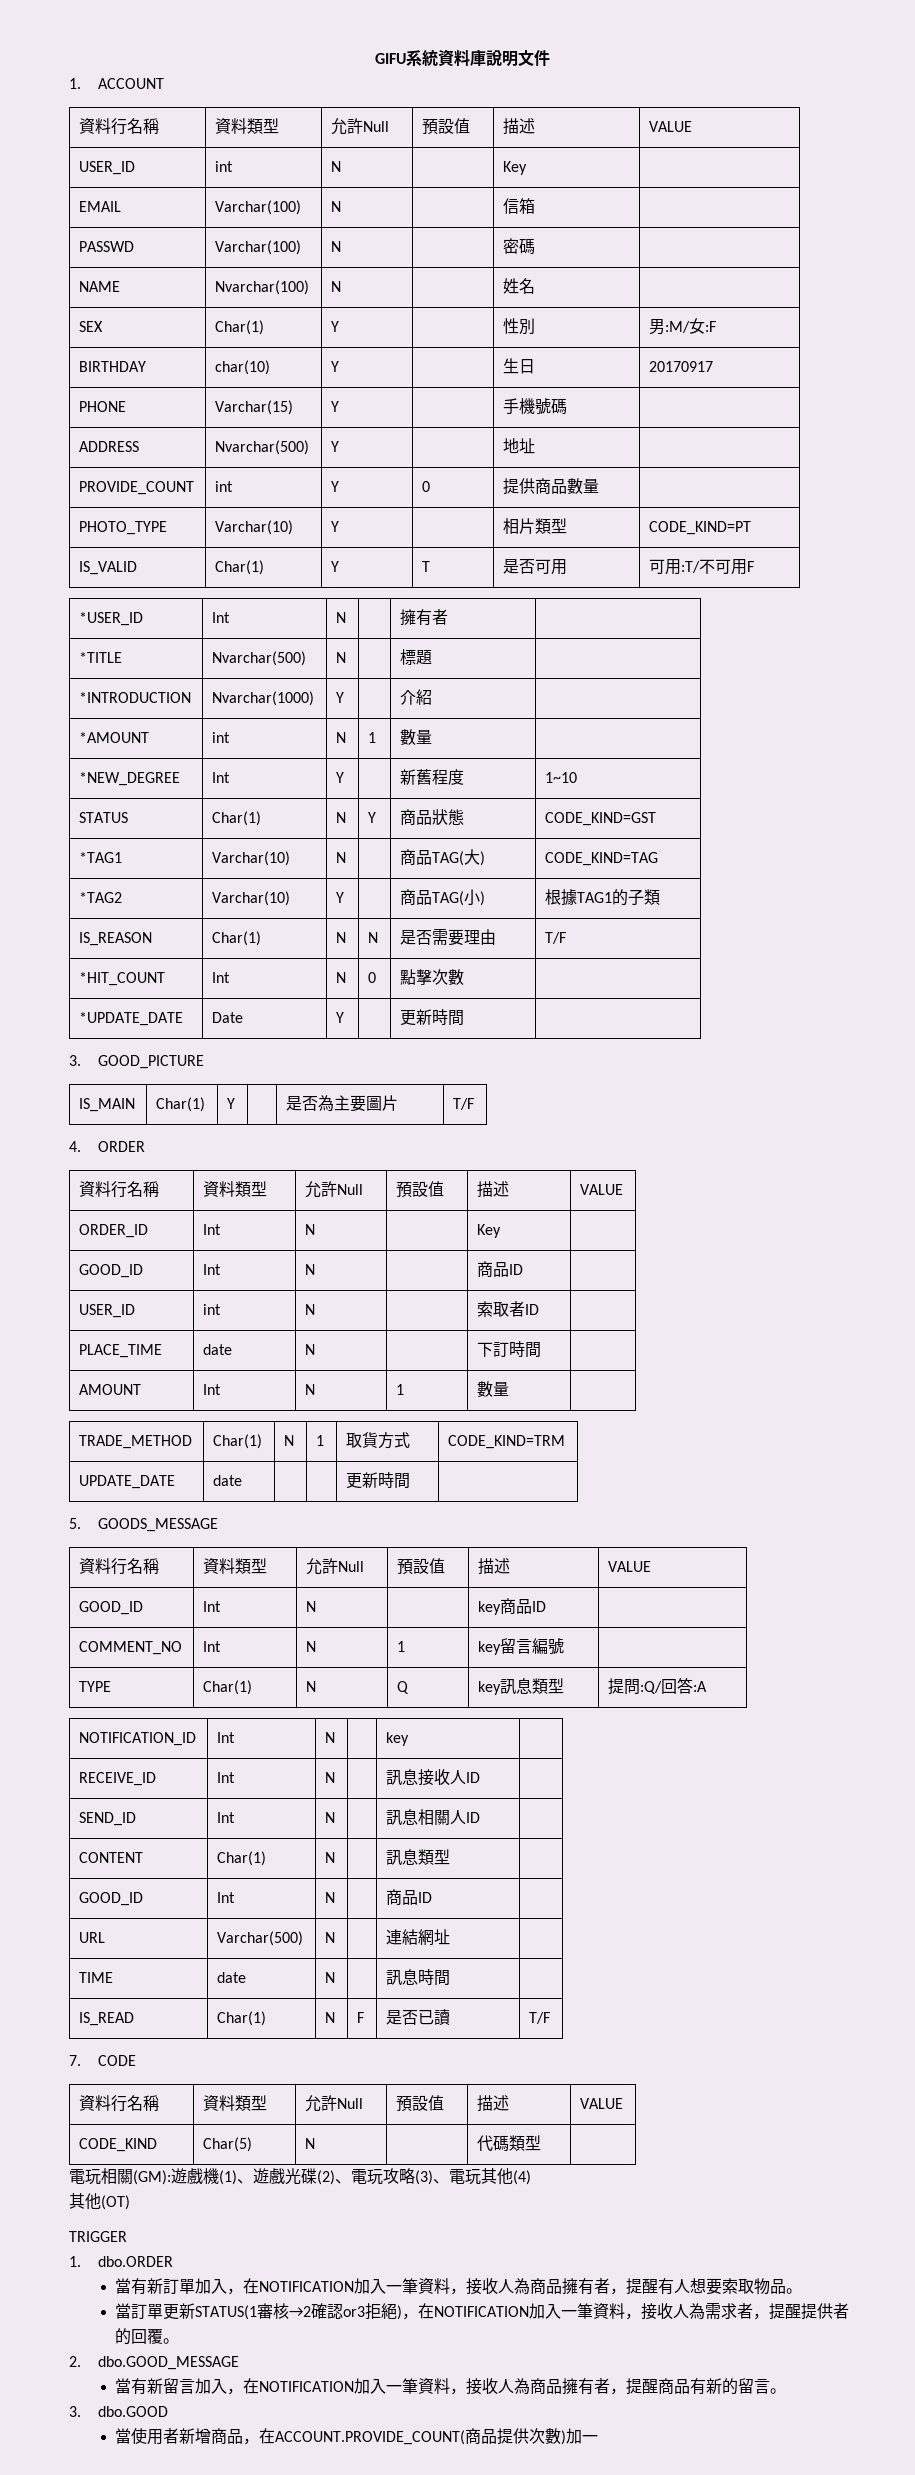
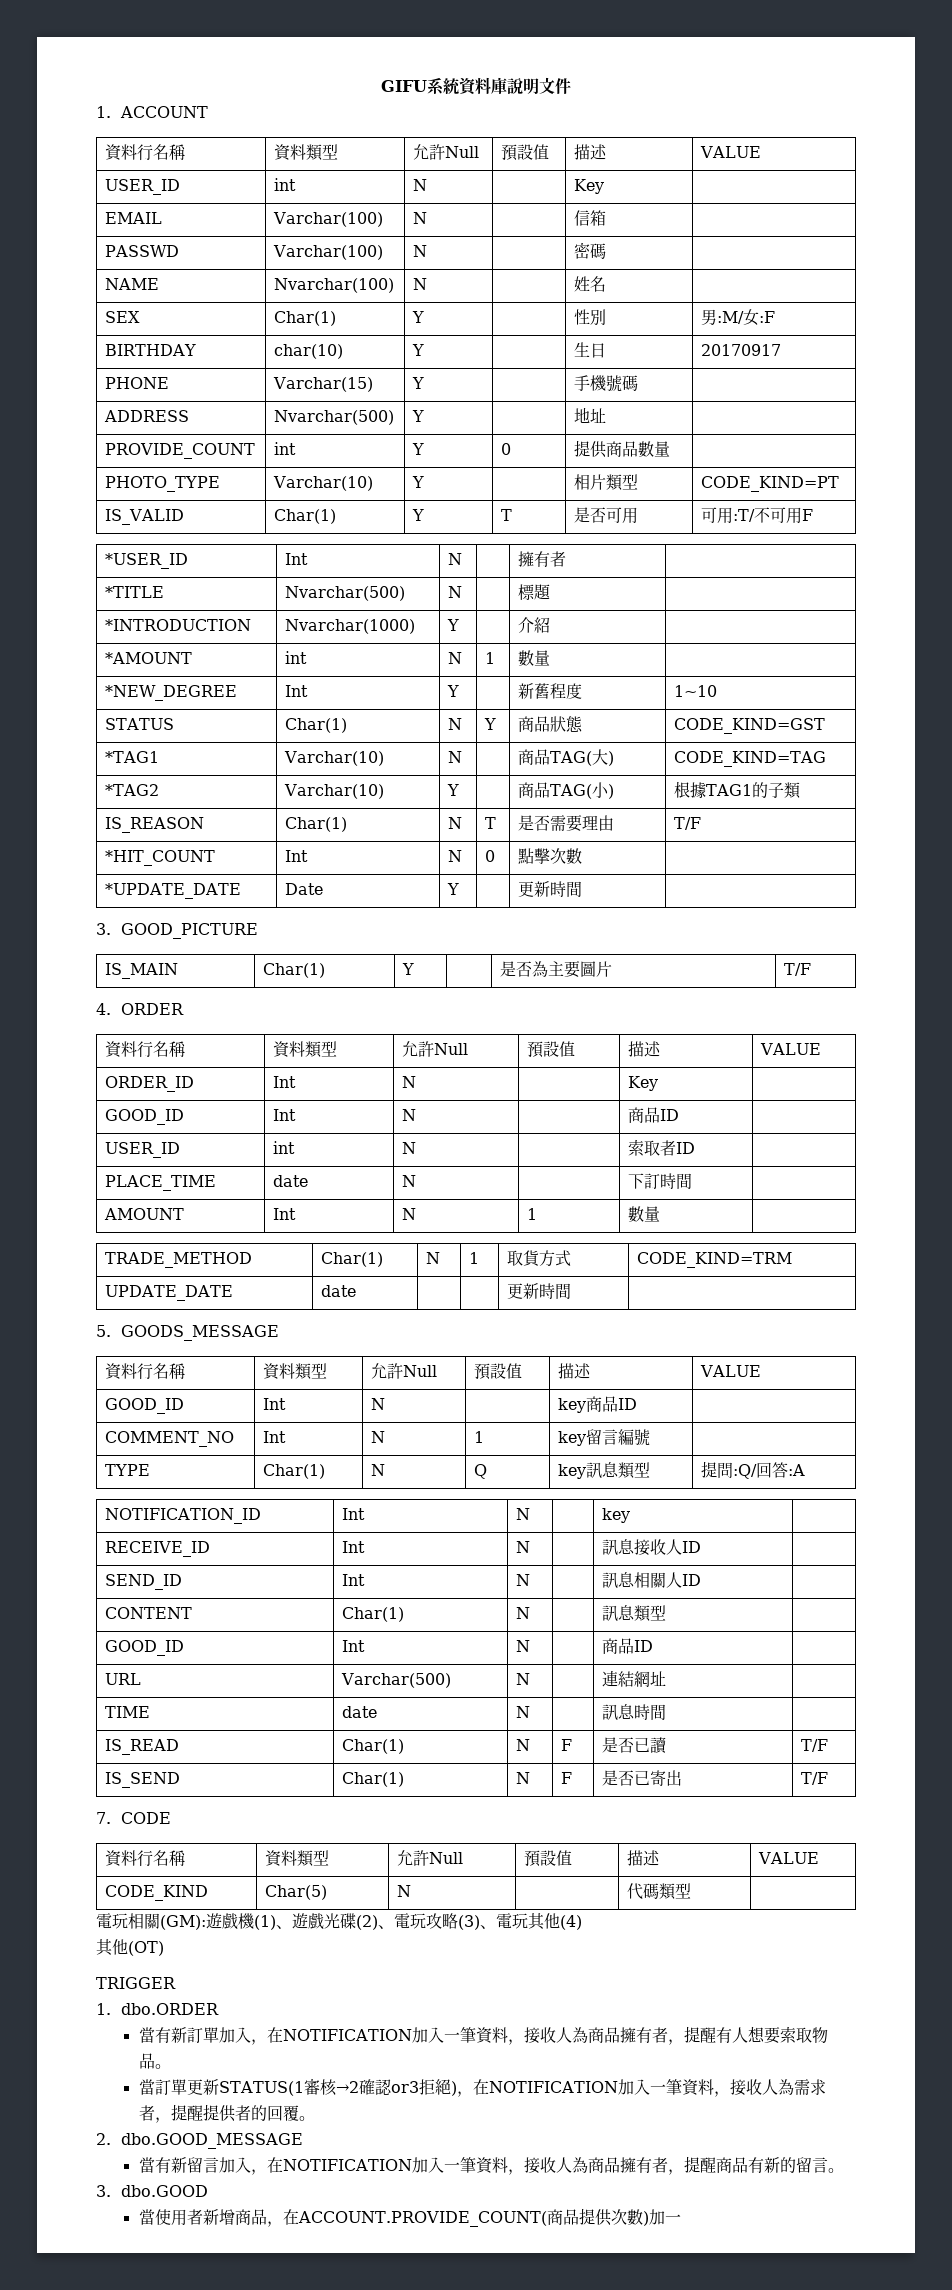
[368,932,379,943] N -> [485,817,497,829] T
(551, 2018) none -> [105,1772,181,1788] [342,1772,405,1787] [516,1772,531,1784] [561,1772,573,1784] [602,1770,683,1786] [801,1772,829,1785] // IS_SEND | Char(1) | N | F | 是否已寄出 | T/F

